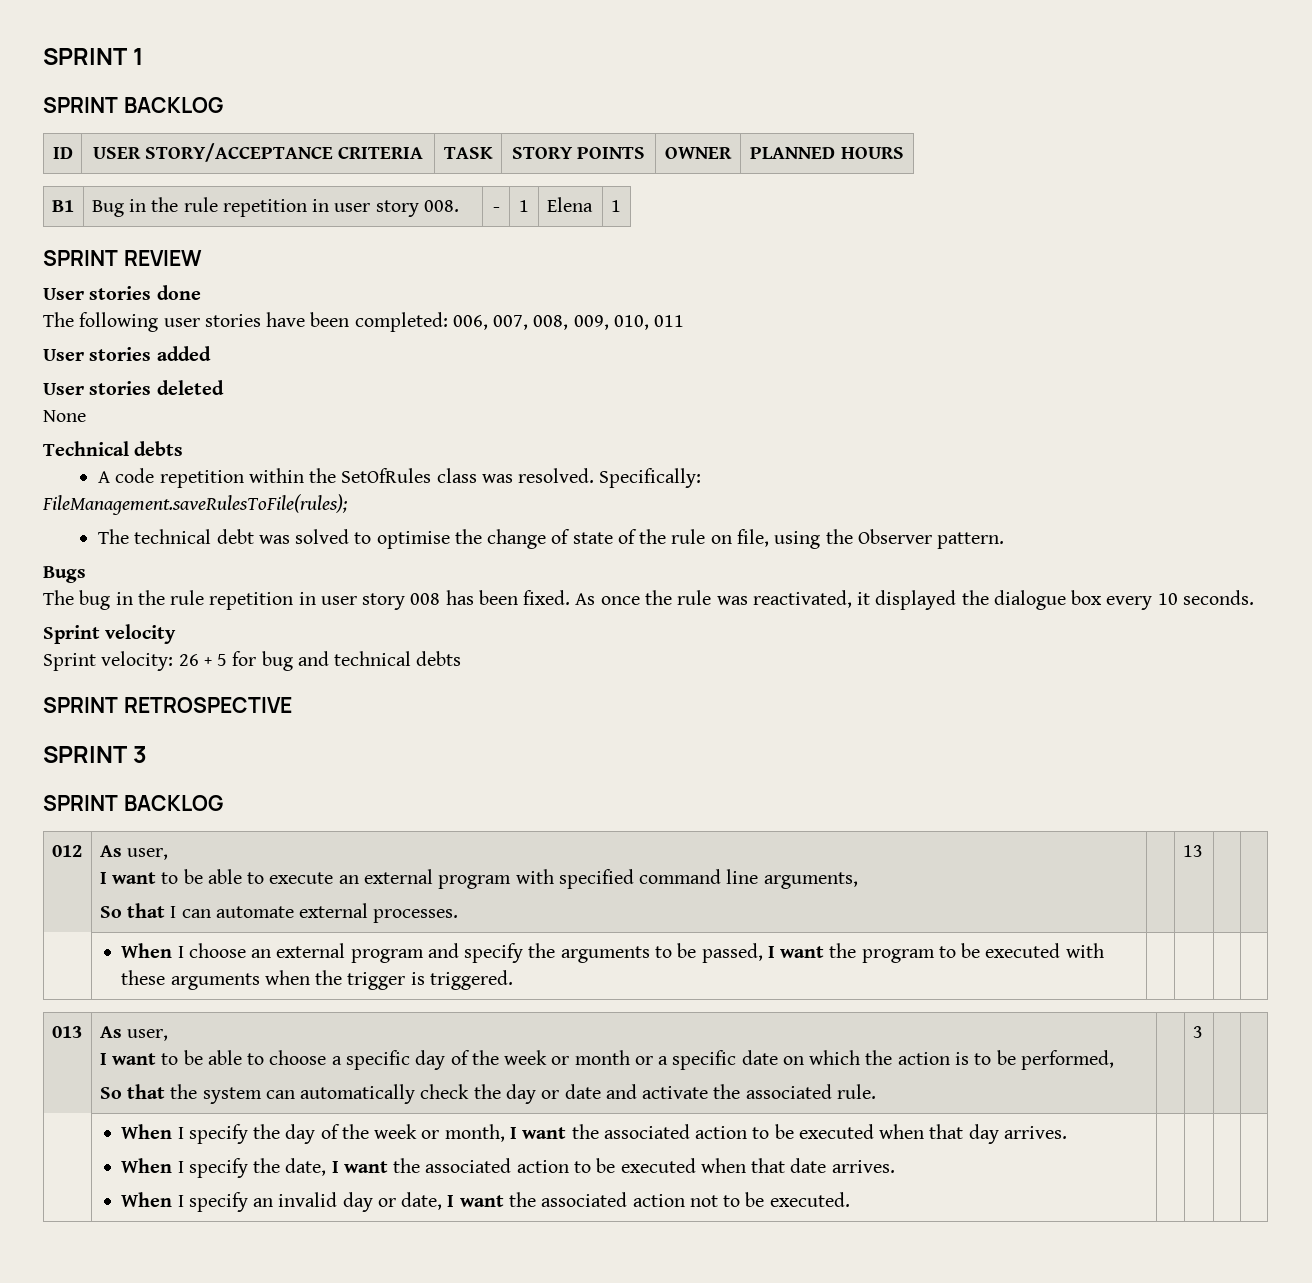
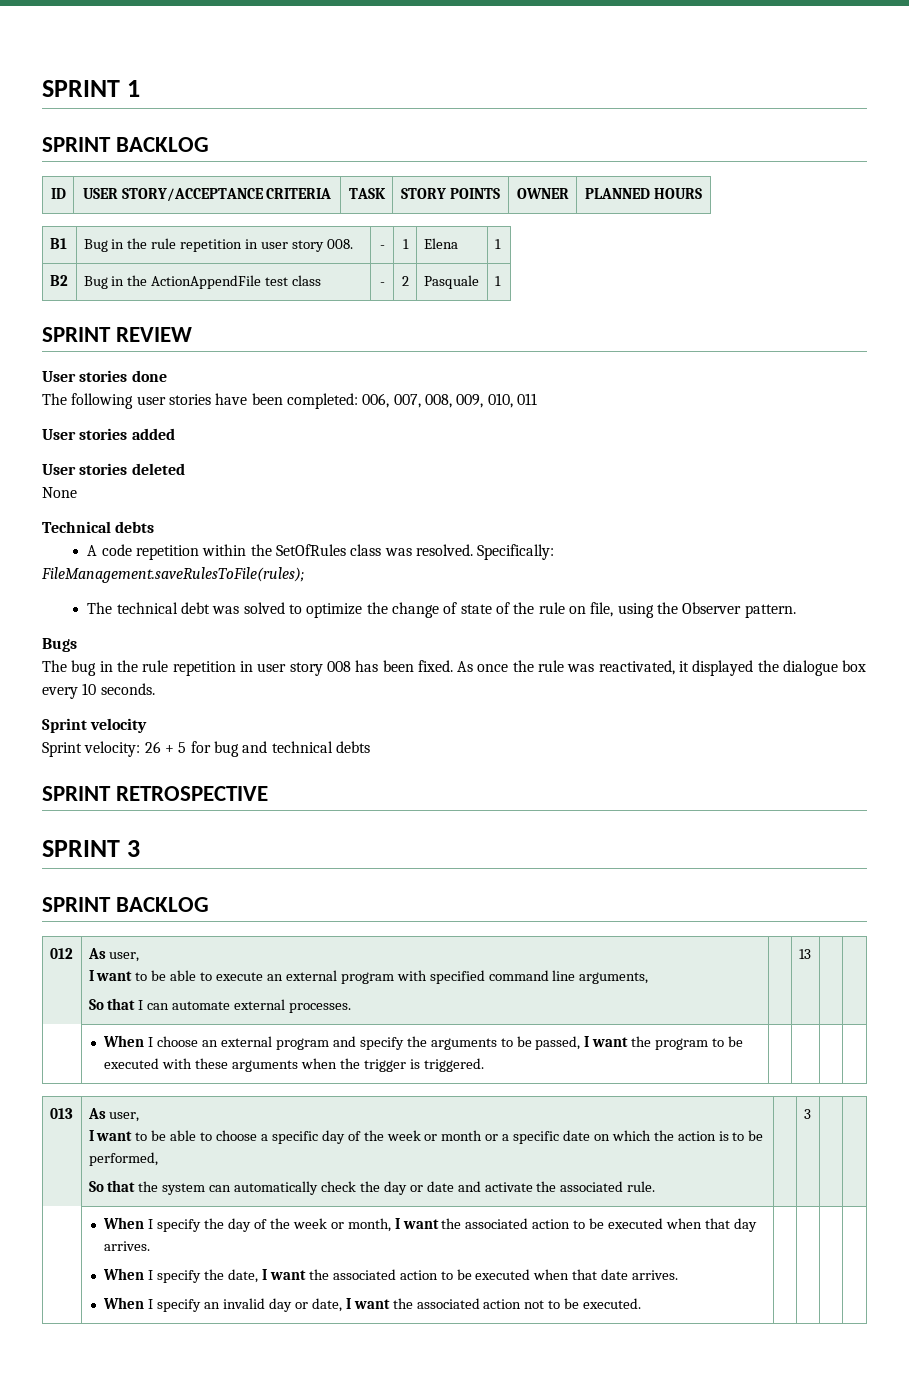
(621, 206) none -> [49,275,68,286] [83,275,322,289] [379,282,385,286] [401,276,409,286] [423,275,479,289] [494,276,501,286] // B2 | Bug in the ActionAppendFile test class | - | 2 | Pasquale | 1
[376,531,450,549] optimise -> [306,603,363,618] optimize

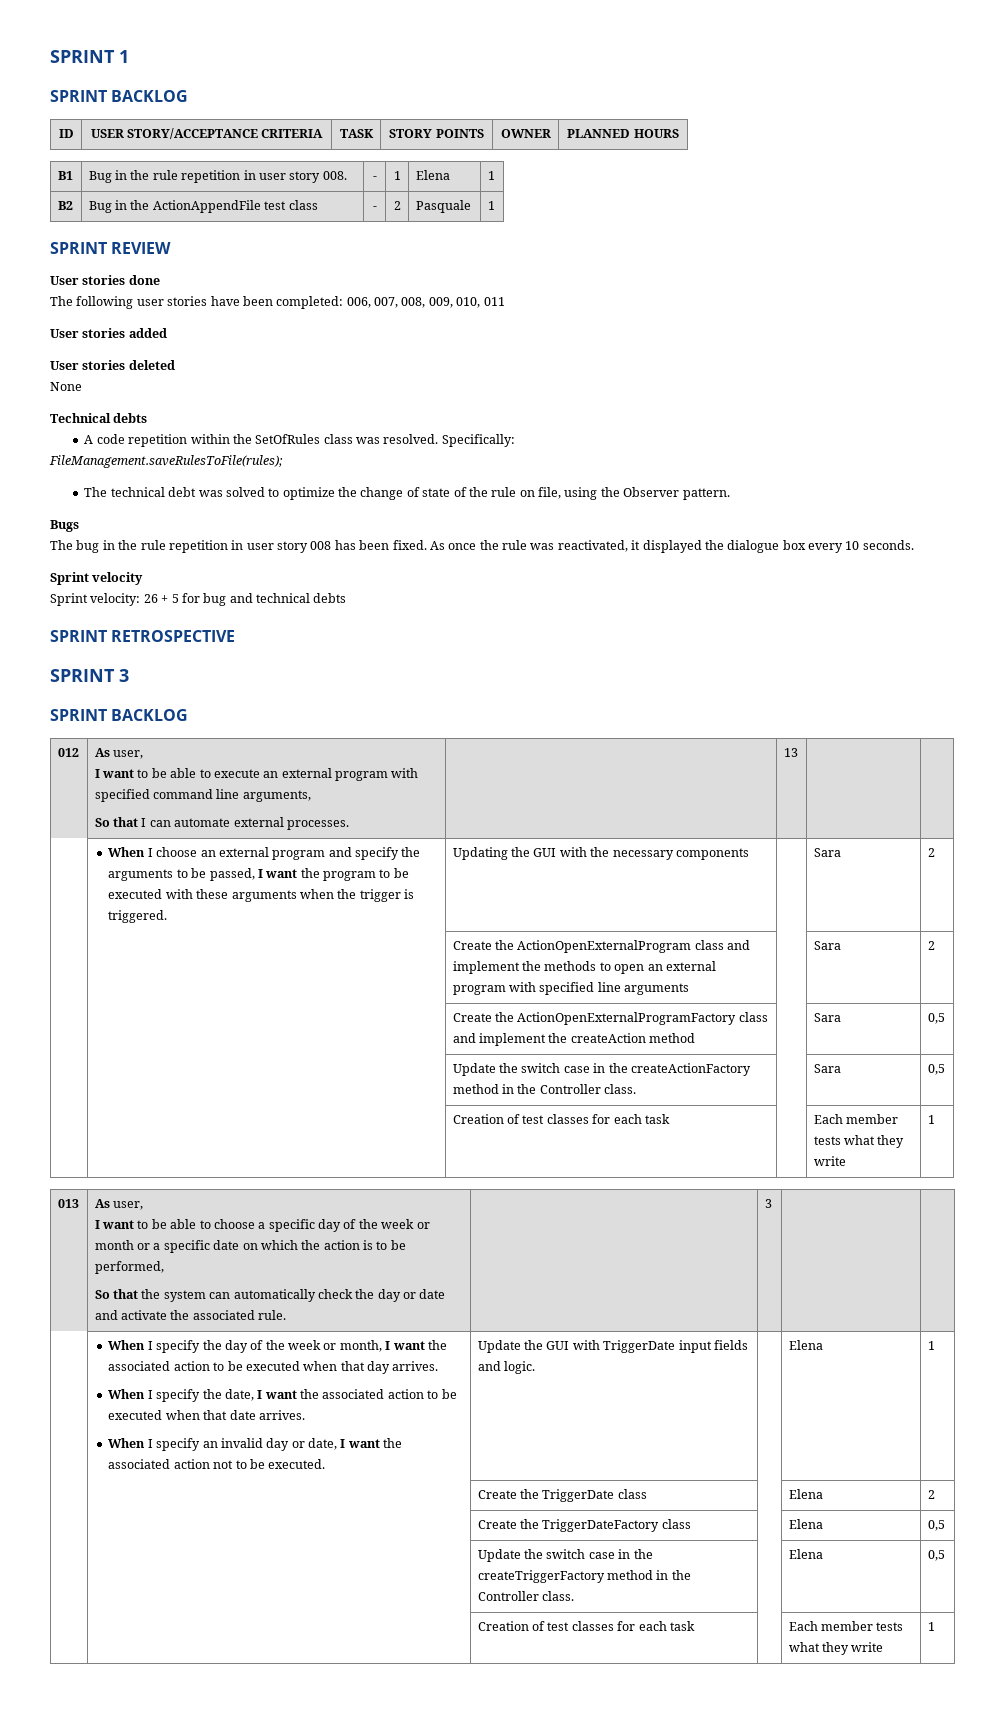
(484, 1065) | | | -> [452,847,749,860] [813,848,841,857] [927,848,935,857] [452,940,751,953] [452,961,716,974] [452,982,690,995] [813,941,841,950] [927,941,935,950] [452,1012,768,1025] [452,1033,696,1046] [813,1013,841,1022] [927,1013,945,1024] [452,1063,751,1076] [452,1084,637,1094] [813,1064,841,1073] [927,1064,945,1075] [452,1114,670,1124] [813,1114,899,1124] [813,1135,905,1148] [813,1156,846,1166] [927,1115,935,1124] Updating the GUI with the necessary components | | Sara | 2 // | | Create the ActionOpenExternalProgram class and implement the methods to open an external program with specified line arguments | | Sara | 2 // | | Create the ActionOpenExternalProgramFactory class and implement the createAction method | | Sara | 0,5 // | | Update the switch case in the createActionFactory method in the Controller class. | | Sara | 0,5 // | | Creation of test classes for each task | | Each member tests what they write | 1
(642, 1303) | | | -> [477,1340,748,1353] [477,1361,536,1374] [788,1340,823,1350] [927,1341,935,1350] [477,1489,647,1502] [788,1489,823,1499] [927,1490,935,1499] [477,1519,691,1532] [788,1519,823,1529] [927,1520,945,1531] [477,1549,653,1562] [477,1570,691,1583] [477,1591,575,1601] [788,1549,823,1559] [927,1550,945,1561] [477,1621,695,1631] [788,1621,904,1631] [788,1642,884,1655] [927,1622,935,1631] Update the GUI with TriggerDate input fields and logic. | | Elena | 1 // | | Create the TriggerDate class | | Elena | 2 // | | Create the TriggerDateFactory class | | Elena | 0,5 // | | Update the switch case in the createTriggerFactory method in the Controller class. | | Elena | 0,5 // | | Creation of test classes for each task | | Each member tests what they write | 1

